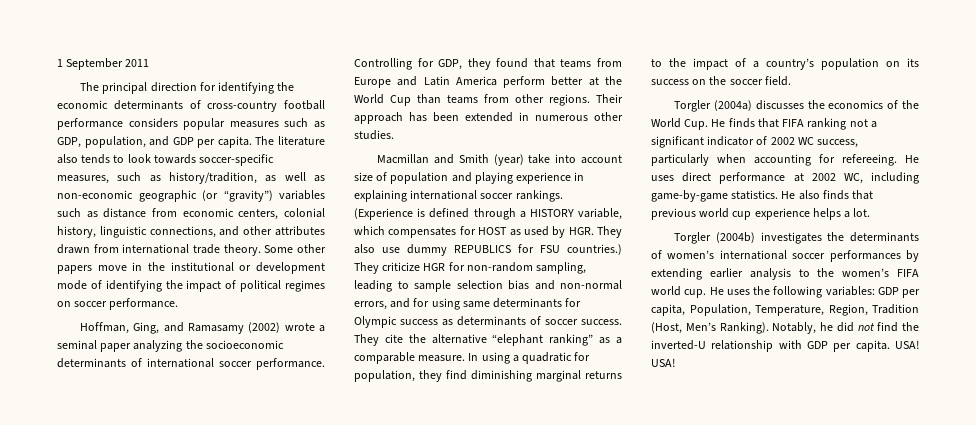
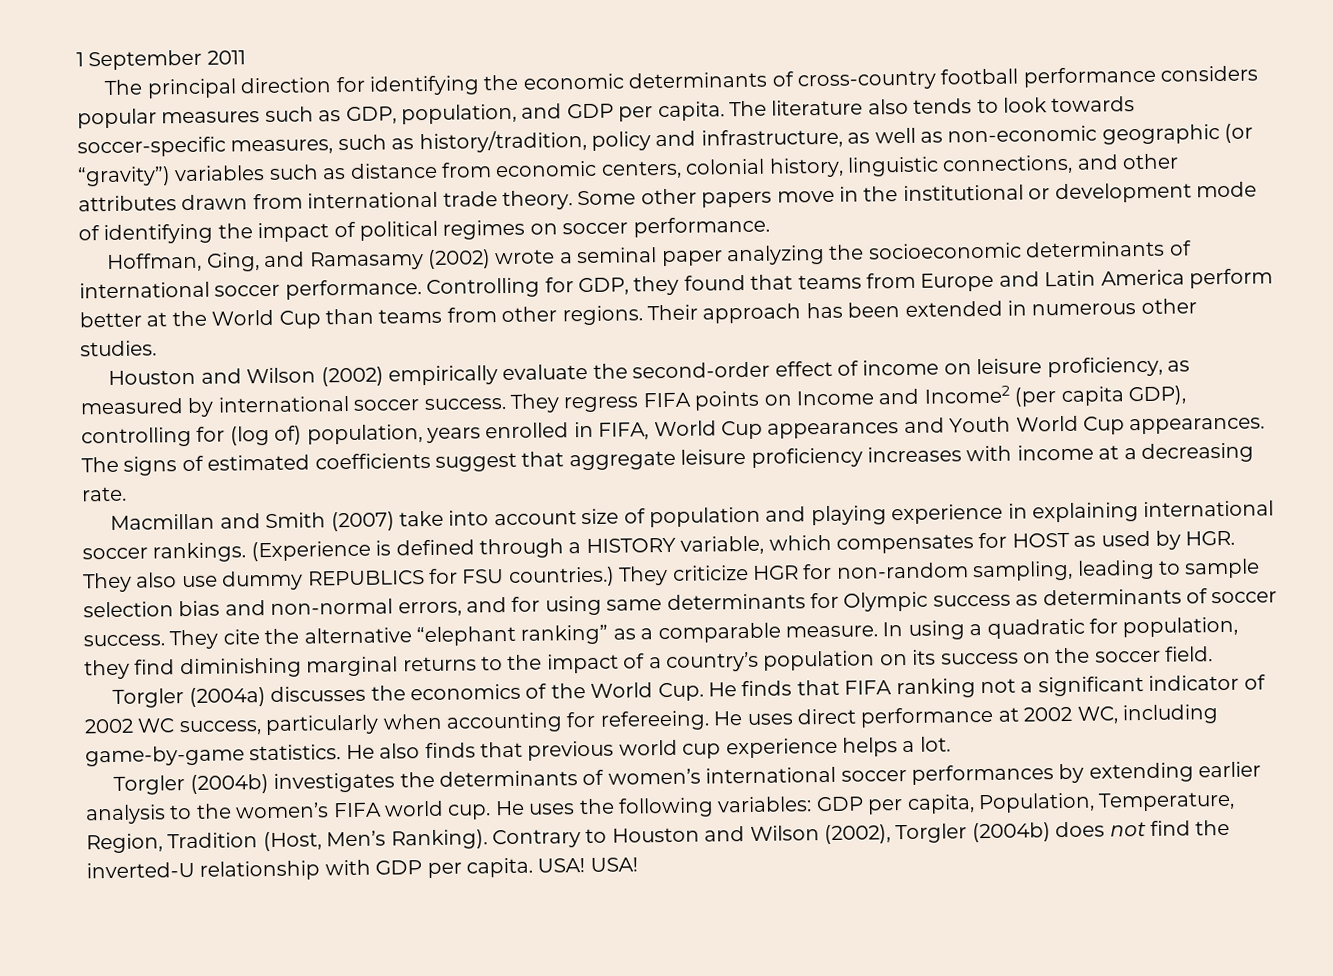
(257, 178) none -> [591,128,843,151] policy and infrastructure,
(394, 135) none -> [108,356,1191,387] [80,385,1186,418] [81,415,1266,448] [81,442,1254,476] [81,486,127,502] // Houston and Wilson (2002) empirically evaluate the second-order effect of income on leisure proficiency, as measured by international soccer success. They regress FIFA points on Income and Income2 (per capita GDP), controlling for (log of) population, years enrolled in FIFA, World Cup appearances and Youth World Cup appearances. The signs of estimated coefficients suggest that aggregate leisure proficiency increases with income at a decreasing rate.
[493,154,524,166] (year) -> [330,511,395,532] (2007)
[772,322,854,334] Notably, he did -> [492,821,1106,849] Contrary to Houston and Wilson (2002), Torgler (2004b) does

